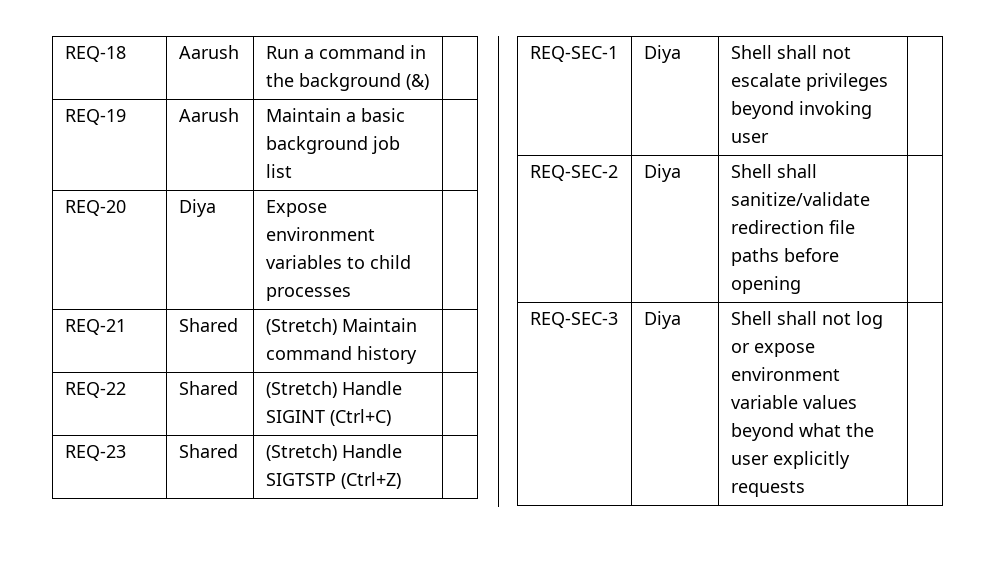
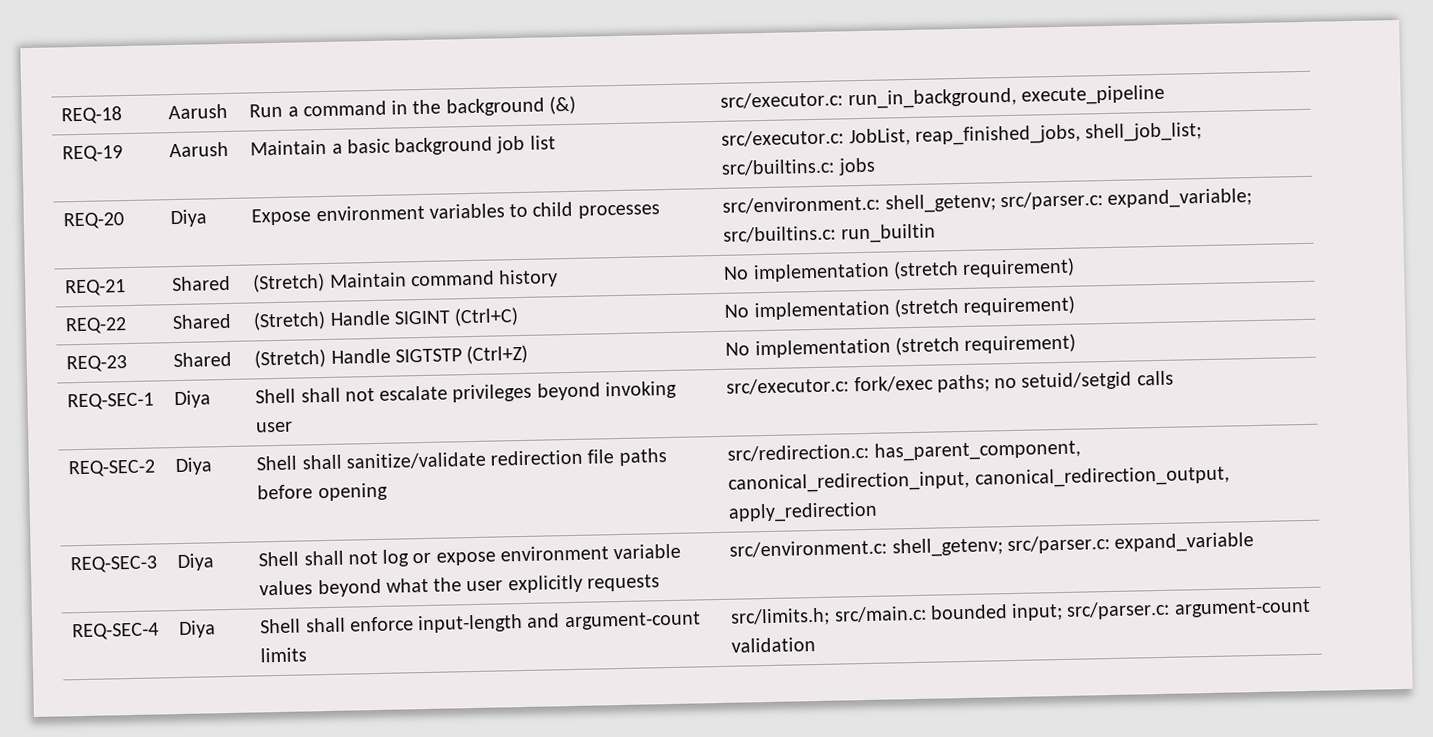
(429, 82) none -> [720,84,1165,110] src/executor.c: run_in_background, execute_pipeline
(292, 171) none -> [721,122,1203,147] [721,157,876,176] src/executor.c: JobList, reap_finished_jobs, shell_job_list; src/builtins.c: jobs
(351, 294) none -> [722,188,1253,214] [723,223,936,244] src/environment.c: shell_getenv; src/parser.c: expand_variable; src/builtins.c: run_builtin
(417, 355) none -> [723,257,1076,283] No implementation (stretch requirement)
(391, 417) none -> [724,295,1076,321] No implementation (stretch requirement)
(401, 480) none -> [725,333,1077,359] No implementation (stretch requirement)
(769, 138) none -> [726,370,1174,395] src/executor.c: fork/exec paths; no setuid/setgid calls
(801, 285) none -> [727,439,1081,462] [728,465,1230,494] [728,501,879,523] src/redirection.c: has_parent_component, canonical_redirection_input, canonical_redirection_output, apply_redirection
(805, 489) none -> [729,532,1255,558] [72,622,160,641] [179,620,217,639] [260,611,701,634] [260,647,308,663] [730,598,1311,627] [731,637,817,653] src/environment.c: shell_getenv; src/parser.c: expand_variable // REQ-SEC-4 | Diya | Shell shall enforce input-length and argument-count limits | src/limits.h; src/main.c: bounded input; src/parser.c: argument-count validation

